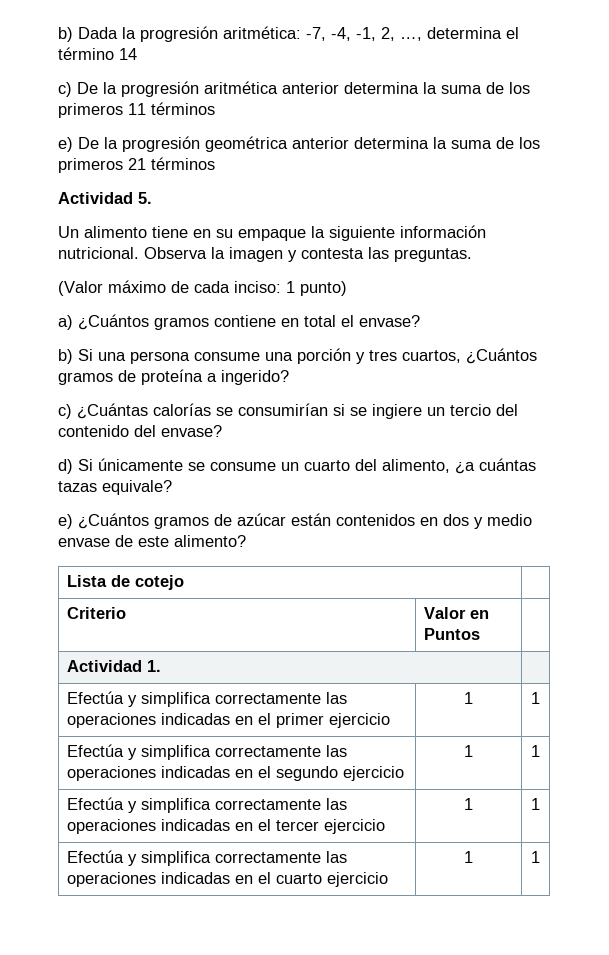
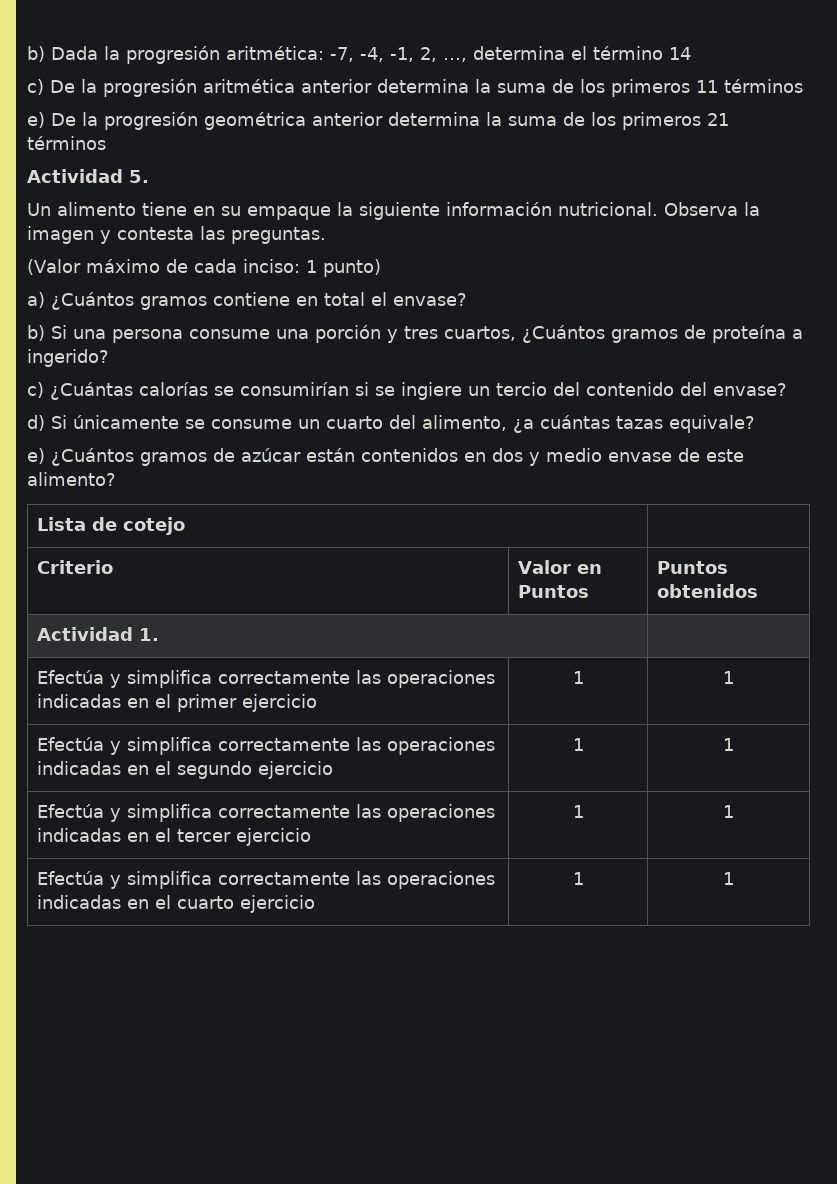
(481, 634) none -> [657,561,729,574] [657,584,759,598] Puntos obtenidos

